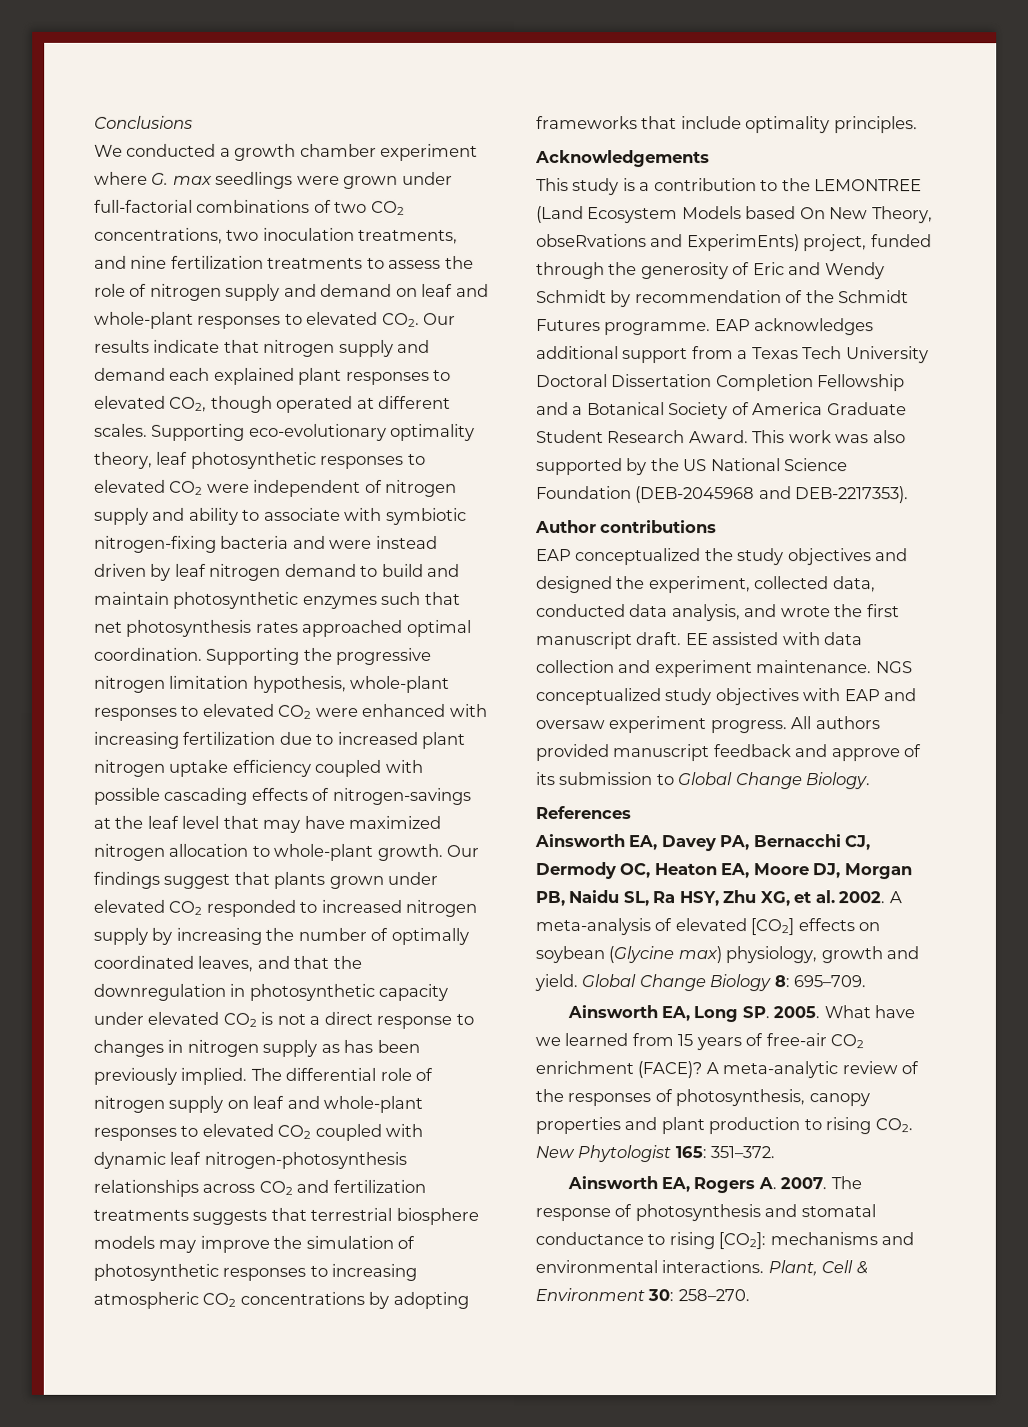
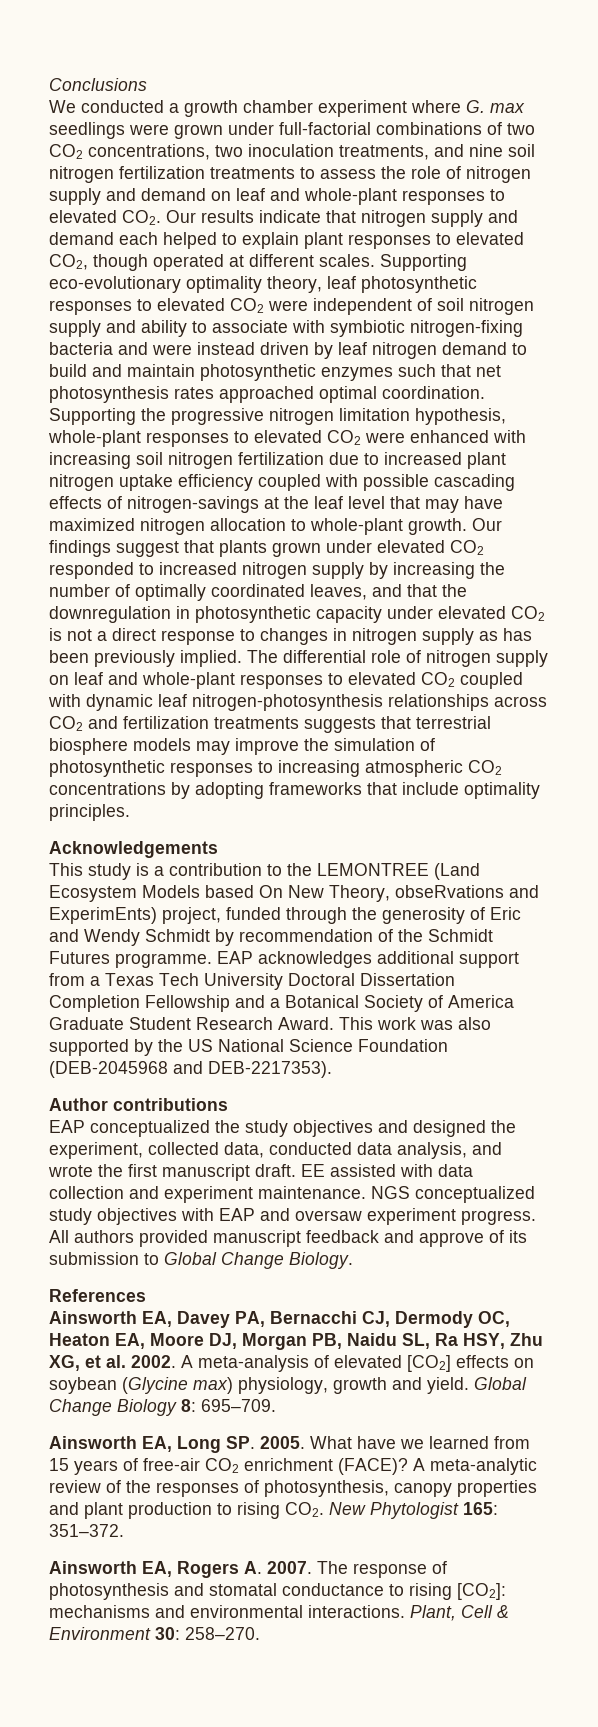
(168, 262) none -> [508,144,535,157] [49,166,114,183] soil nitrogen
[213,367,295,385] explained -> [163,232,299,249] helped to explain
(383, 486) none -> [437,298,464,311] soil
(179, 740) none -> [136,452,233,469] soil nitrogen

